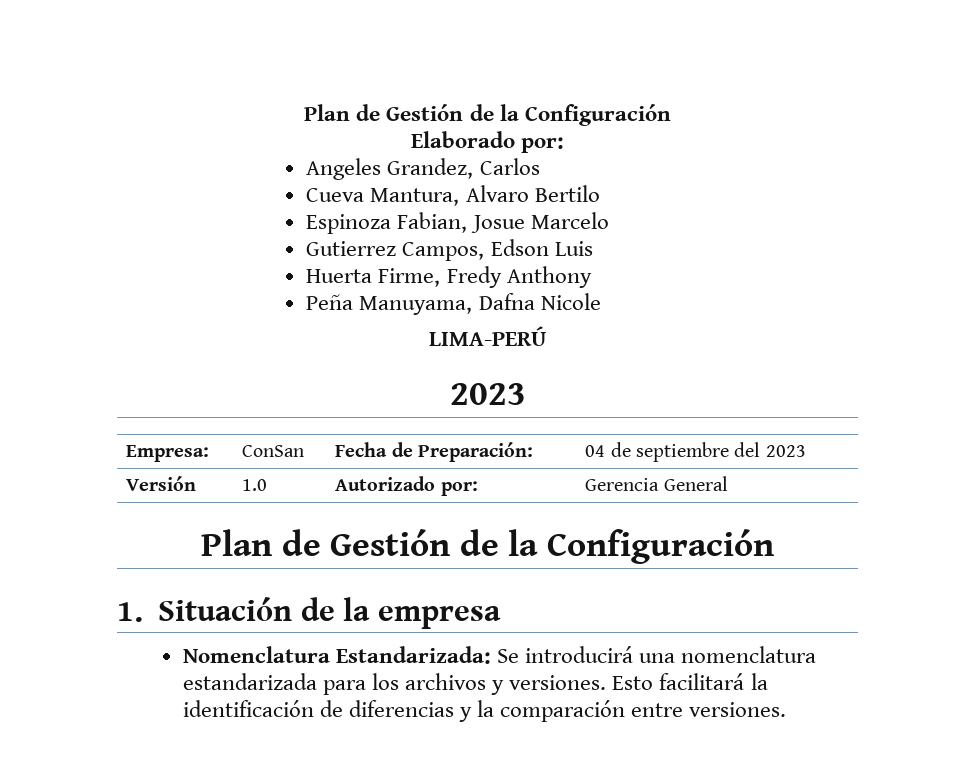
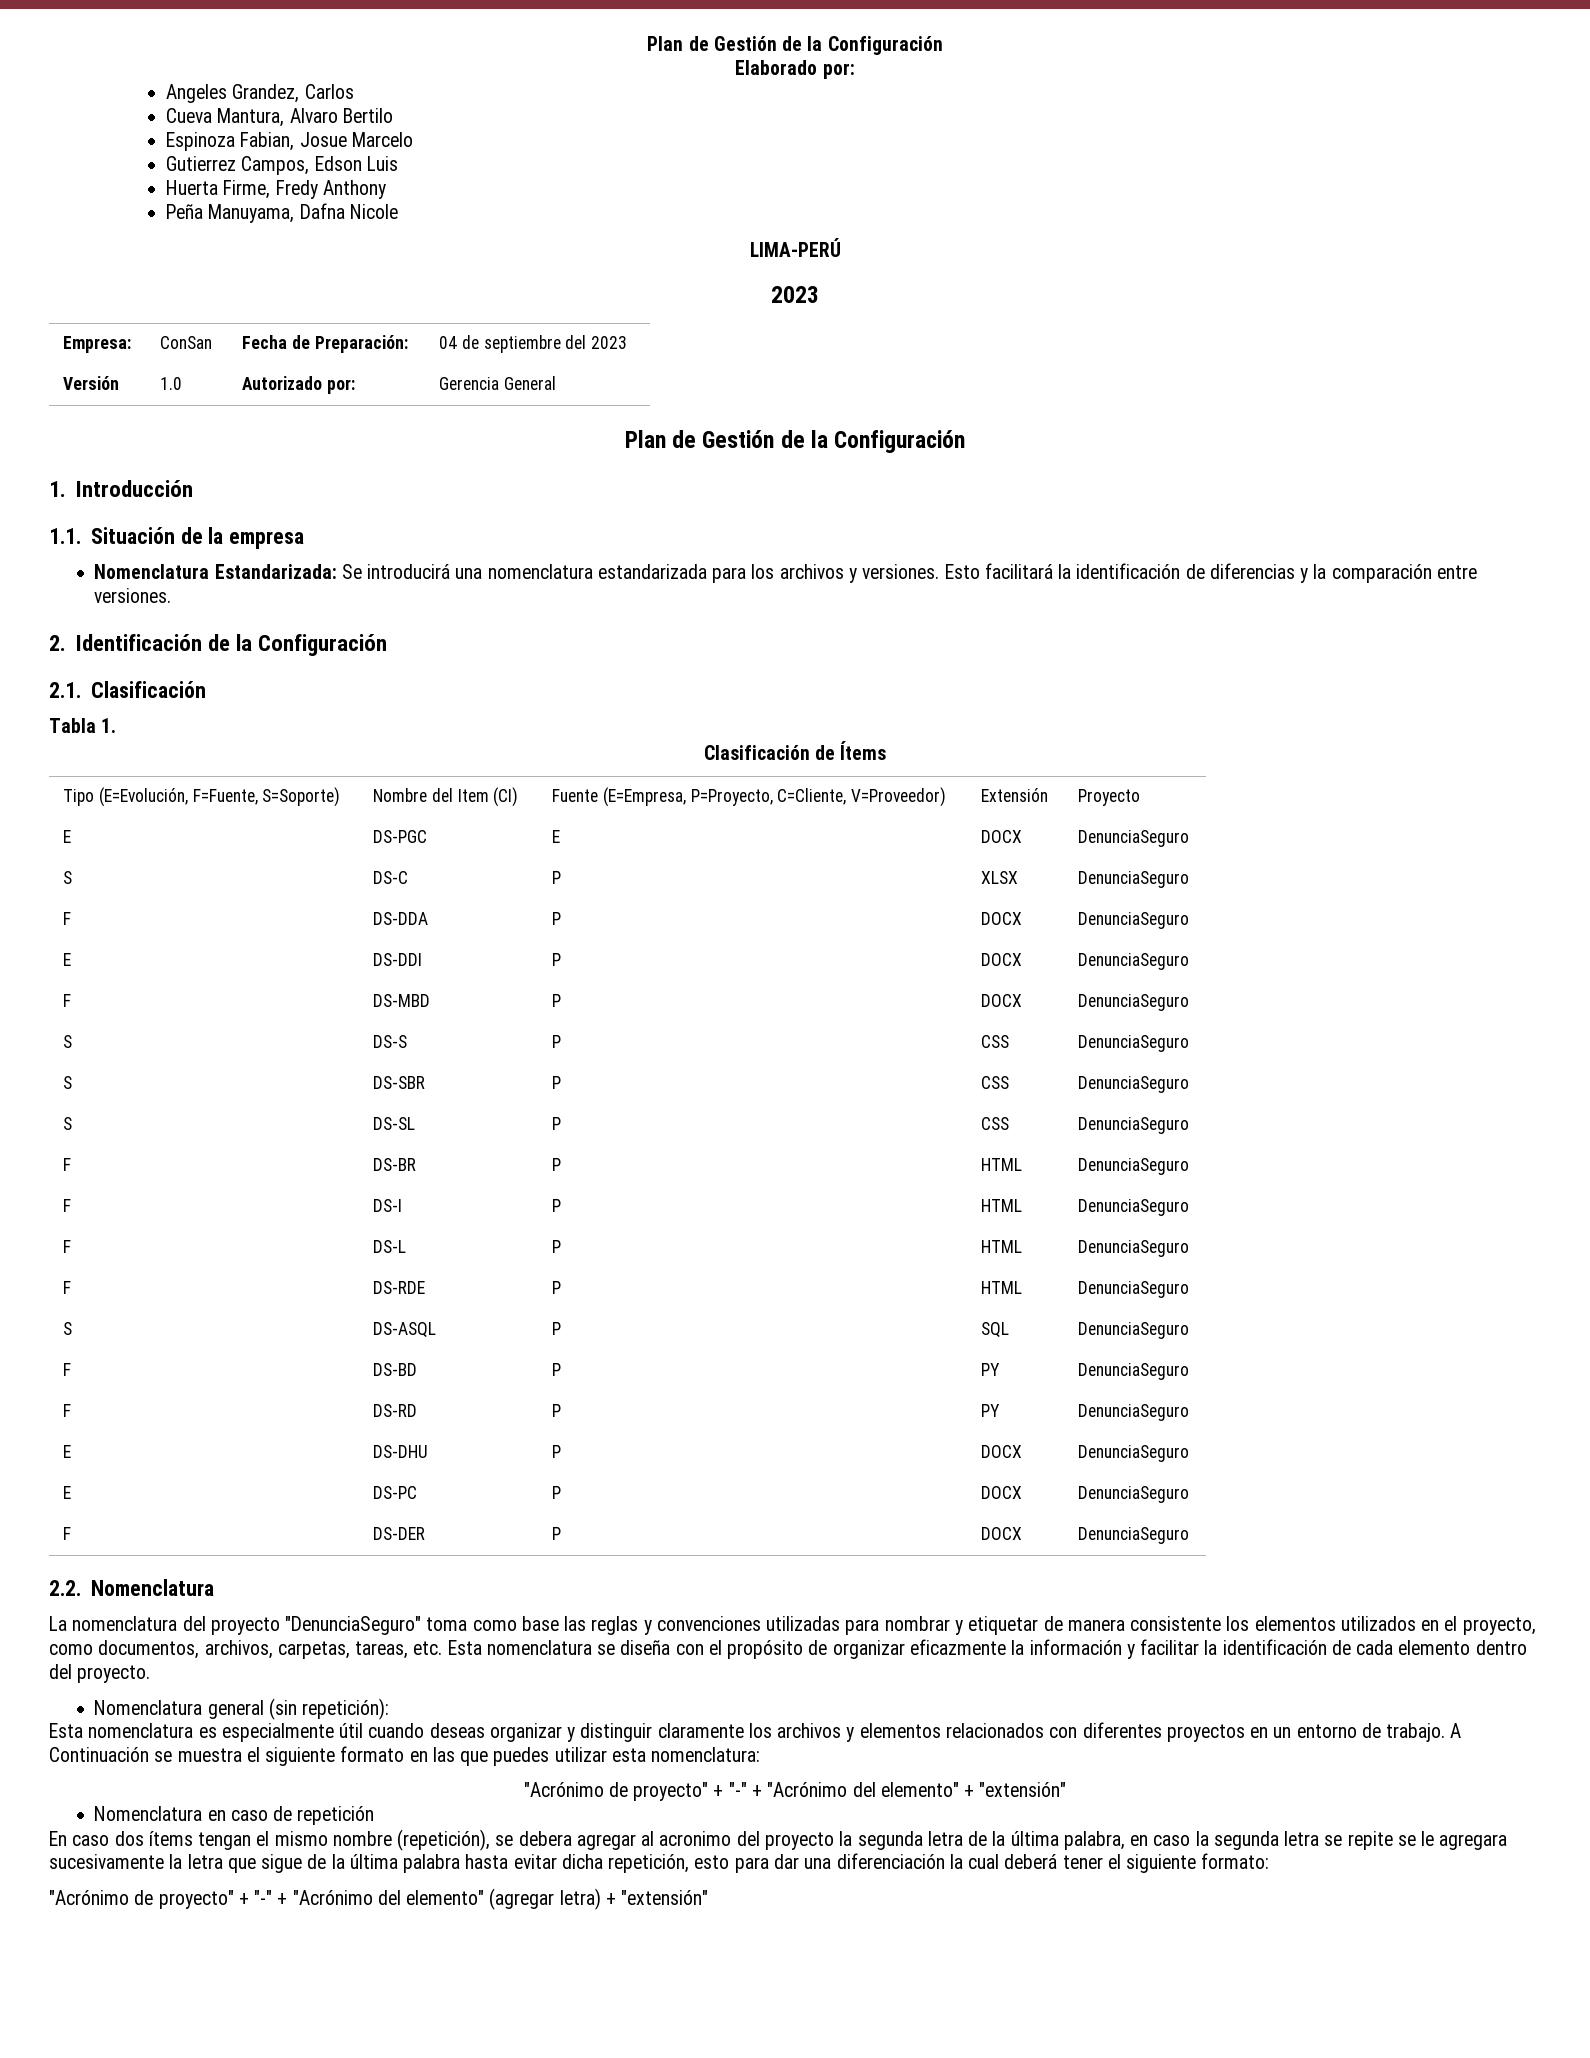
(143, 612) none -> [75,480,193,497] [49,528,81,544] Introducción // 1.1.
(787, 709) none -> [49,634,387,656] [49,681,206,698] [49,718,117,733] [703,741,887,760] [63,787,341,807] [373,787,519,807] [552,787,947,807] [981,788,1049,802] [1078,789,1141,806] [63,830,72,843] [373,830,428,843] [552,830,561,843] [981,830,1023,843] [1078,830,1190,847] [63,871,73,884] [373,871,409,884] [552,871,562,884] [981,871,1019,884] [1078,871,1190,888] [63,912,72,925] [373,912,429,925] [552,912,562,925] [981,912,1023,925] [1078,912,1190,929] [63,953,72,966] [373,953,423,966] [552,953,562,966] [981,953,1023,966] [1078,953,1190,970] [63,994,72,1007] [373,994,431,1007] [552,994,562,1007] [981,994,1023,1007] [1078,994,1190,1011] [63,1035,73,1048] [373,1035,408,1048] [552,1035,562,1048] [981,1035,1010,1048] [1078,1035,1190,1052] [63,1076,73,1089] [373,1076,426,1089] [552,1076,562,1089] [981,1076,1010,1089] [1078,1076,1190,1093] [63,1117,73,1130] [373,1117,416,1130] [552,1117,562,1130] [981,1117,1010,1130] [1078,1117,1190,1134] [63,1158,72,1171] [373,1158,417,1171] [552,1158,562,1171] [981,1158,1023,1171] [1078,1158,1190,1175] [63,1199,72,1212] [373,1199,403,1212] [552,1199,562,1212] [981,1199,1023,1212] [1078,1199,1190,1216] [63,1240,72,1253] [373,1240,407,1253] [552,1240,562,1253] [981,1240,1023,1253] [1078,1240,1190,1257] [63,1281,72,1294] [373,1281,426,1294] [552,1281,562,1294] [981,1281,1023,1294] [1078,1281,1190,1298] [63,1322,73,1335] [373,1322,437,1338] [552,1322,562,1335] [981,1322,1010,1338] [1078,1322,1190,1339] [63,1363,72,1376] [373,1363,418,1376] [552,1363,562,1376] [981,1363,1001,1376] [1078,1363,1190,1380] [63,1404,72,1417] [373,1404,418,1417] [552,1404,562,1417] [981,1404,1001,1417] [1078,1404,1190,1421] [63,1445,72,1458] [373,1445,429,1458] [552,1445,562,1458] [981,1445,1023,1458] [1078,1445,1190,1462] [63,1486,72,1499] [373,1486,418,1499] [552,1486,562,1499] [981,1486,1023,1499] [1078,1486,1190,1503] [63,1527,72,1540] [373,1527,426,1540] [552,1527,562,1540] [981,1527,1023,1540] [1078,1527,1190,1544] [49,1579,214,1596] [49,1616,1536,1635] [49,1639,1527,1659] [49,1664,151,1683] [94,1698,390,1720] [49,1722,1462,1742] [49,1746,761,1766] [523,1782,1067,1801] [94,1806,375,1825] [49,1829,1508,1851] [49,1853,1270,1873] [49,1888,709,1910] // 2. Identificación de la Configuración // 2.1. Clasificación // Tabla 1. // Clasificación de Ítems // Tipo (E=Evolución, F=Fuente, S=Soporte) | Nombre del Item (CI) | Fuente (E=Empresa, P=Proyecto, C=Cliente, V=Proveedor) | Extensión | Proyecto // E | DS-PGC | E | DOCX | DenunciaSeguro // S | DS-C | P | XLSX | DenunciaSeguro // F | DS-DDA | P | DOCX | DenunciaSeguro // E | DS-DDI | P | DOCX | DenunciaSeguro // F | DS-MBD | P | DOCX | DenunciaSeguro // S | DS-S | P | CSS | DenunciaSeguro // S | DS-SBR | P | CSS | DenunciaSeguro // S | DS-SL | P | CSS | DenunciaSeguro // F | DS-BR | P | HTML | DenunciaSeguro // F | DS-I | P | HTML | DenunciaSeguro // F | DS-L | P | HTML | DenunciaSeguro // F | DS-RDE | P | HTML | DenunciaSeguro // S | DS-ASQL | P | SQL | DenunciaSeguro // F | DS-BD | P | PY | DenunciaSeguro // F | DS-RD | P | PY | DenunciaSeguro // E | DS-DHU | P | DOCX | DenunciaSeguro // E | DS-PC | P | DOCX | DenunciaSeguro // F | DS-DER | P | DOCX | DenunciaSeguro // 2.2. Nomenclatura // La nomenclatura del proyecto "DenunciaSeguro" toma como base las reglas y convenciones utilizadas para nombrar y etiquetar de manera consistente los elementos utilizados en el proyecto, como documentos, archivos, carpetas, tareas, etc. Esta nomenclatura se diseña con el propósito de organizar eficazmente la información y facilitar la identificación de cada elemento dentro del proyecto. // Nomenclatura general (sin repetición): // Esta nomenclatura es especialmente útil cuando deseas organizar y distinguir claramente los archivos y elementos relacionados con diferentes proyectos en un entorno de trabajo. A Continuación se muestra el siguiente formato en las que puedes utilizar esta nomenclatura: // "Acrónimo de proyecto" + "-" + "Acrónimo del elemento" + "extensión" // Nomenclatura en caso de repetición // En caso dos ítems tengan el mismo nombre (repetición), se debera agregar al acronimo del proyecto la segunda letra de la última palabra, en caso la segunda letra se repite se le agregara sucesivamente la letra que sigue de la última palabra hasta evitar dicha repetición, esto para dar una diferenciación la cual deberá tener el siguiente formato: // "Acrónimo de proyecto" + "-" + "Acrónimo del elemento" (agregar letra) + "extensión"

